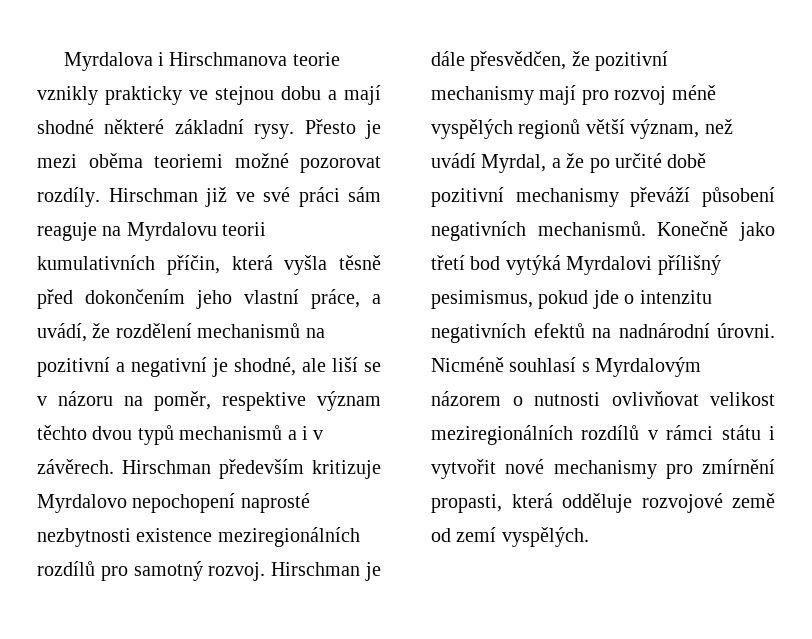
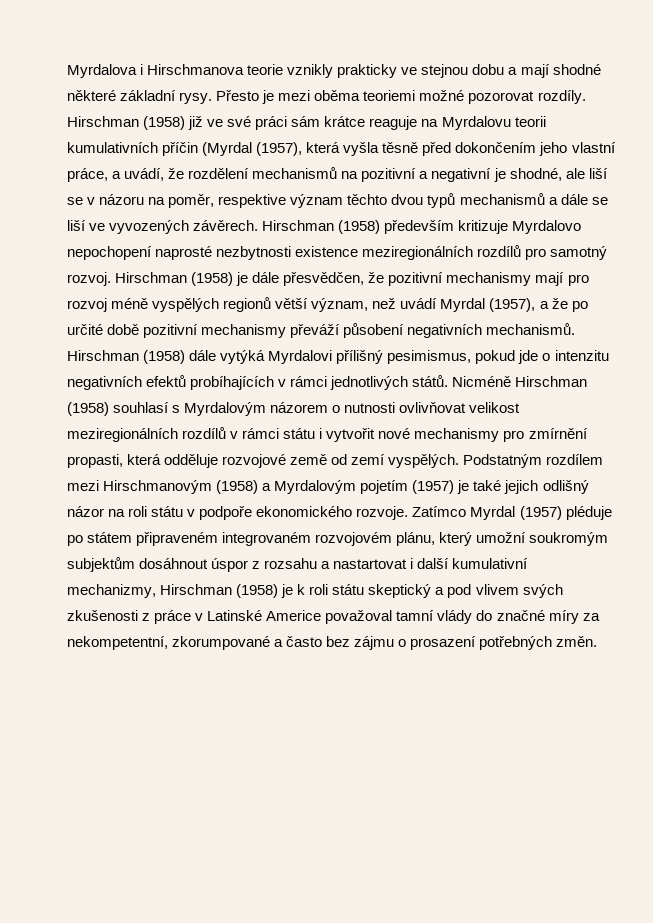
(198, 195) none -> [143,116,186,130] (1958)
(381, 194) none -> [324,116,366,127] krátce
[166,255,220,275] příčin, -> [162,142,303,156] příčin (Myrdal (1957),
[302,426,324,440] i v -> [560,194,608,205] [67,220,190,234] dále se liší ve vyvozených
(211, 467) none -> [338,220,381,234] (1958)
(361, 569) none -> [191,272,234,286] (1958)
[481,154,547,173] Myrdal, -> [440,298,536,312] Myrdal (1957),
[657,221,775,241] [431,255,501,270] Konečně jako třetí bod -> [67,350,217,364] Hirschman (1958) dále
[592,323,775,338] [431,357,504,372] na nadnárodní úrovni. Nicméně -> [190,375,588,390] [67,402,109,416] probíhajících v rámci jednotlivých států. Nicméně Hirschman (1958)
(589, 537) none -> [463,454,604,468] [67,480,589,494] [67,506,612,520] [67,532,609,546] [67,557,529,572] [67,584,563,598] [67,610,600,624] [67,636,598,650] Podstatným rozdílem mezi Hirschmanovým (1958) a Myrdalovým pojetím (1957) je také jejich odlišný názor na roli státu v podpoře ekonomického rozvoje. Zatímco Myrdal (1957) pléduje po státem připraveném integrovaném rozvojovém plánu, který umožní soukromým subjektům dosáhnout úspor z rozsahu a nastartovat i další kumulativní mechanizmy, Hirschman (1958) je k roli státu skeptický a pod vlivem svých zkušenosti z práce v Latinské Americe považoval tamní vlády do značné míry za nekompetentní, zkorumpované a často bez zájmu o prosazení potřebných změn.

